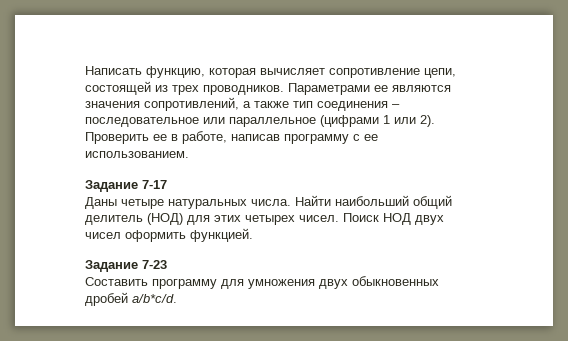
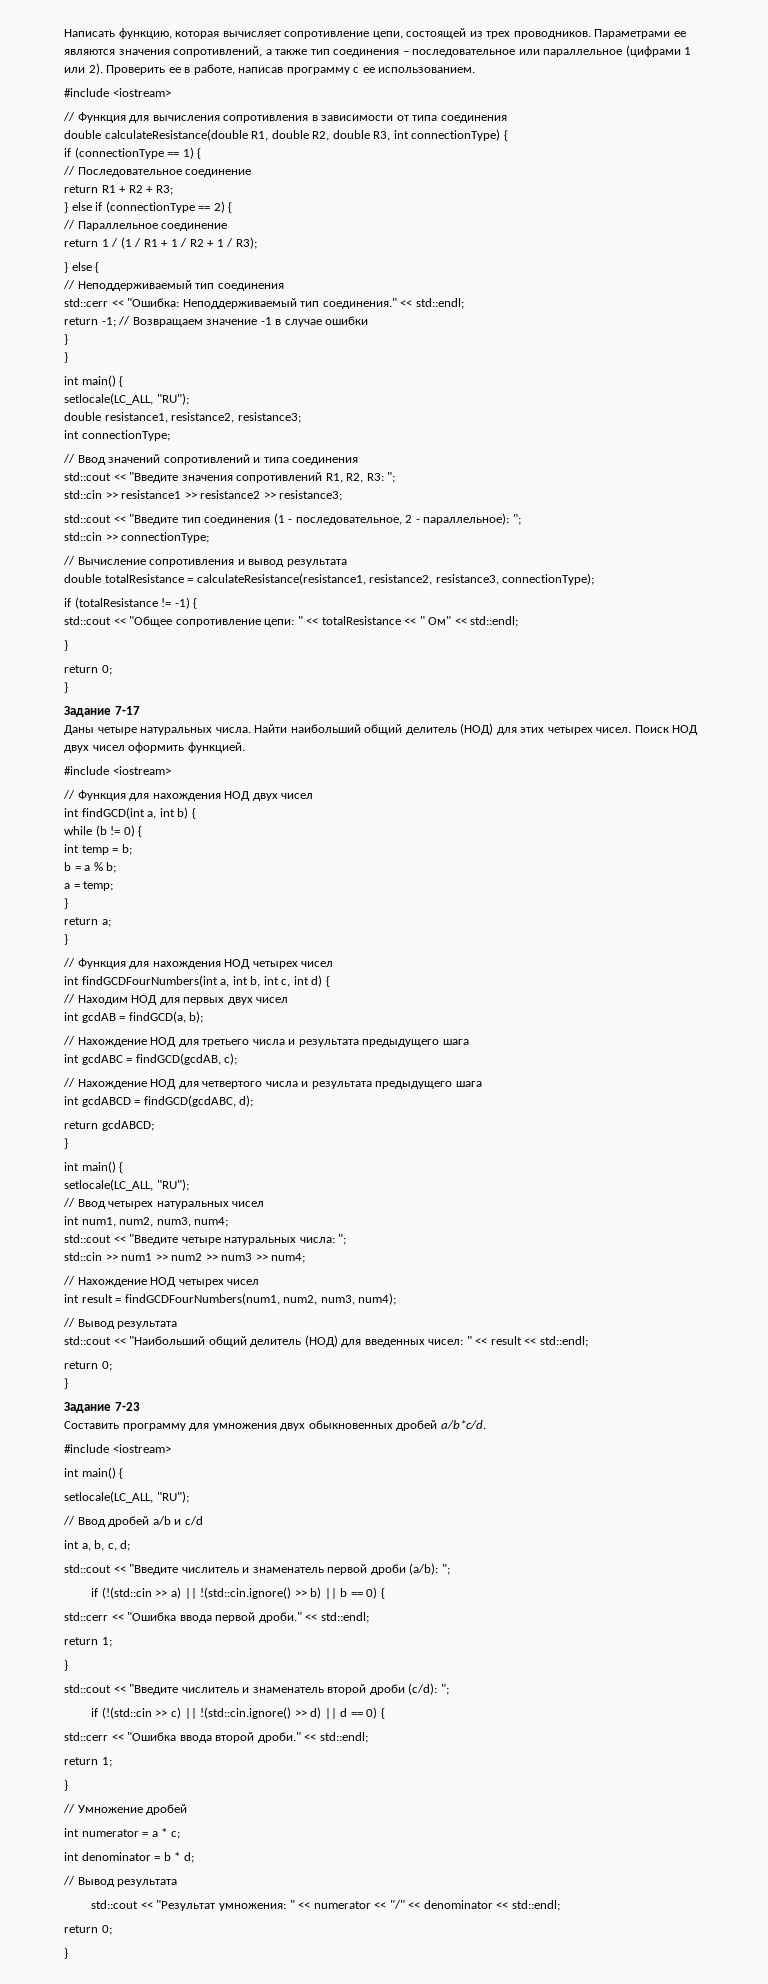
(189, 154) none -> [64,88,171,97] [63,112,507,123] [64,129,508,141] [64,147,202,159] [63,166,252,177] [64,185,173,195] [64,201,233,213] [63,220,228,231] [64,237,257,249] [64,262,100,273] [63,280,284,291] [64,298,464,309] [64,316,369,327] [64,334,68,345] [64,352,68,363] [64,375,124,387] [64,393,189,405] [64,412,301,423] [64,430,170,441] [63,454,359,465] [64,472,396,483] [64,490,343,501] [64,513,521,525] [64,532,210,543] [63,556,347,567] [64,573,595,585] [64,597,198,609] [64,616,519,627] [64,640,68,651] [64,665,112,675] [64,682,68,693] // #include <iostream> // // Функция для вычисления сопротивления в зависимости от типа соединения // double calculateResistance(double R1, double R2, double R3, int connectionType) { // if (connectionType == 1) { // // Последовательное соединение // return R1 + R2 + R3; // } else if (connectionType == 2) { // // Параллельное соединение // return 1 / (1 / R1 + 1 / R2 + 1 / R3); // } else { // // Неподдерживаемый тип соединения // std::cerr << "Ошибка: Неподдерживаемый тип соединения." << std::endl; // return -1; // Возвращаем значение -1 в случае ошибки // } // } // int main() { // setlocale(LC_ALL, "RU"); // double resistance1, resistance2, resistance3; // int connectionType; // // Ввод значений сопротивлений и типа соединения // std::cout << "Введите значения сопротивлений R1, R2, R3: "; // std::cin >> resistance1 >> resistance2 >> resistance3; // std::cout << "Введите тип соединения (1 - последовательное, 2 - параллельное): "; // std::cin >> connectionType; // // Вычисление сопротивления и вывод результата // double totalResistance = calculateResistance(resistance1, resistance2, resistance3, connectionType); // if (totalResistance != -1) { // std::cout << "Общее сопротивление цепи: " << totalResistance << " Ом" << std::endl; // } // return 0; // }
(253, 235) none -> [64,766,171,775] [63,790,314,801] [64,807,196,819] [64,825,143,837] [64,844,132,855] [64,862,117,873] [64,881,114,891] [64,898,68,909] [64,917,111,927] [64,934,68,945] [63,958,334,969] [64,975,330,987] [63,994,289,1005] [64,1011,204,1023] [63,1036,469,1047] [64,1053,238,1065] [63,1078,482,1089] [64,1095,254,1107] [64,1120,154,1131] [64,1138,68,1149] [64,1161,124,1173] [64,1179,189,1191] [63,1198,265,1209] [64,1216,229,1227] [64,1234,347,1245] [64,1252,306,1263] [63,1276,260,1287] [64,1293,397,1305] [63,1318,178,1329] [64,1335,588,1347] [64,1361,112,1371] [64,1378,68,1389] // #include <iostream> // // Функция для нахождения НОД двух чисел // int findGCD(int a, int b) { // while (b != 0) { // int temp = b; // b = a % b; // a = temp; // } // return a; // } // // Функция для нахождения НОД четырех чисел // int findGCDFourNumbers(int a, int b, int c, int d) { // // Находим НОД для первых двух чисел // int gcdAB = findGCD(a, b); // // Нахождение НОД для третьего числа и результата предыдущего шага // int gcdABC = findGCD(gcdAB, c); // // Нахождение НОД для четвертого числа и результата предыдущего шага // int gcdABCD = findGCD(gcdABC, d); // return gcdABCD; // } // int main() { // setlocale(LC_ALL, "RU"); // // Ввод четырех натуральных чисел // int num1, num2, num3, num4; // std::cout << "Введите четыре натуральных числа: "; // std::cin >> num1 >> num2 >> num3 >> num4; // // Нахождение НОД четырех чисел // int result = findGCDFourNumbers(num1, num2, num3, num4); // // Вывод результата // std::cout << "Наибольший общий делитель (НОД) для введенных чисел: " << result << std::endl; // return 0; // }
(177, 298) none -> [64,1444,171,1453] [64,1467,124,1479] [64,1491,189,1503] [63,1516,203,1527] [64,1540,131,1551] [64,1563,450,1575] [91,1587,385,1599] [64,1612,369,1623] [64,1637,112,1647] [64,1660,68,1671] [64,1683,449,1695] [91,1707,385,1719] [64,1732,368,1743] [64,1757,112,1767] [64,1780,68,1791] [63,1804,188,1815] [64,1828,180,1839] [64,1852,194,1863] [63,1876,178,1887] [91,1900,560,1911] [64,1925,112,1935] [64,1948,68,1959] // #include <iostream> // int main() { // setlocale(LC_ALL, "RU"); // // Ввод дробей a/b и c/d // int a, b, c, d; // std::cout << "Введите числитель и знаменатель первой дроби (a/b): "; // if (!(std::cin >> a) || !(std::cin.ignore() >> b) || b == 0) { // std::cerr << "Ошибка ввода первой дроби." << std::endl; // return 1; // } // std::cout << "Введите числитель и знаменатель второй дроби (c/d): "; // if (!(std::cin >> c) || !(std::cin.ignore() >> d) || d == 0) { // std::cerr << "Ошибка ввода второй дроби." << std::endl; // return 1; // } // // Умножение дробей // int numerator = a * c; // int denominator = b * d; // // Вывод результата // std::cout << "Результат умножения: " << numerator << "/" << denominator << std::endl; // return 0; // }

